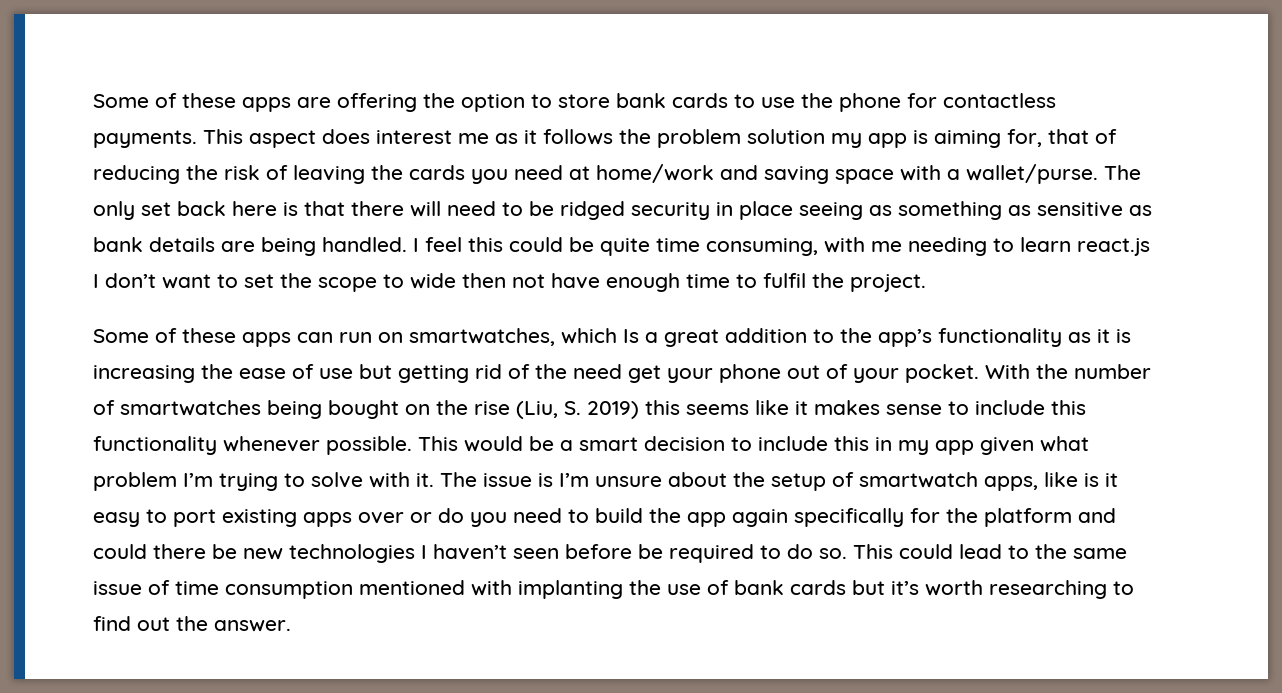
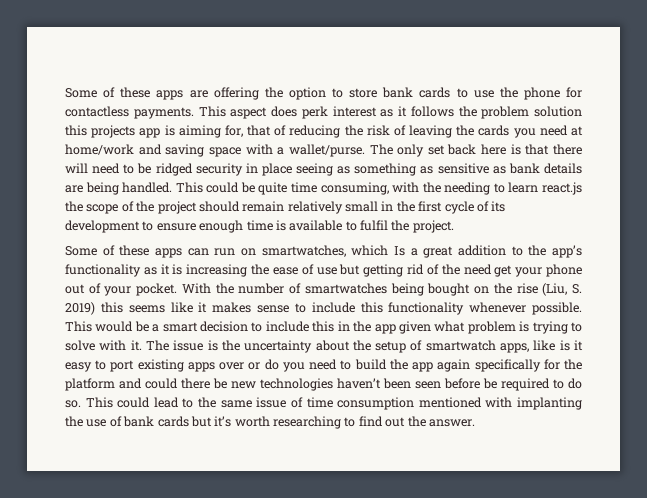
[376,130,489,144] interest me -> [301,106,377,119] perk interest
[831,133,862,148] my -> [65,125,136,138] this projects
[413,237,503,252] I feel this -> [175,182,203,193] This
[871,241,902,252] me -> [422,182,441,193] the
[93,273,730,292] I don’t want to set the scope to wide then not have enough time -> [65,201,506,214] [65,220,343,233] the scope of the project should remain relatively small in the first cycle of its development to ensure enough time is available
[898,440,929,455] my -> [353,321,372,332] the
[183,473,213,487] I’m -> [519,321,530,332] is
[559,473,662,487] I’m unsure -> [221,340,313,353] the uncertainty
[421,544,507,560] I haven’t -> [337,378,411,389] haven’t been

